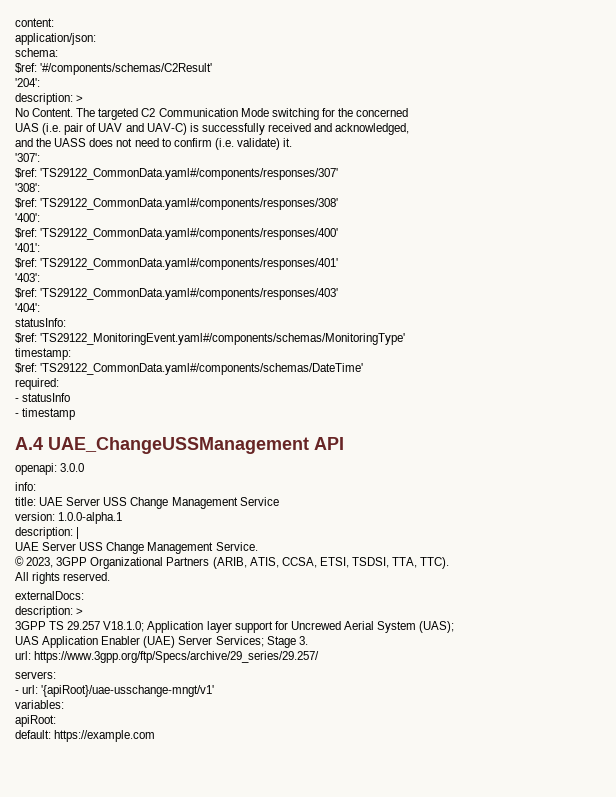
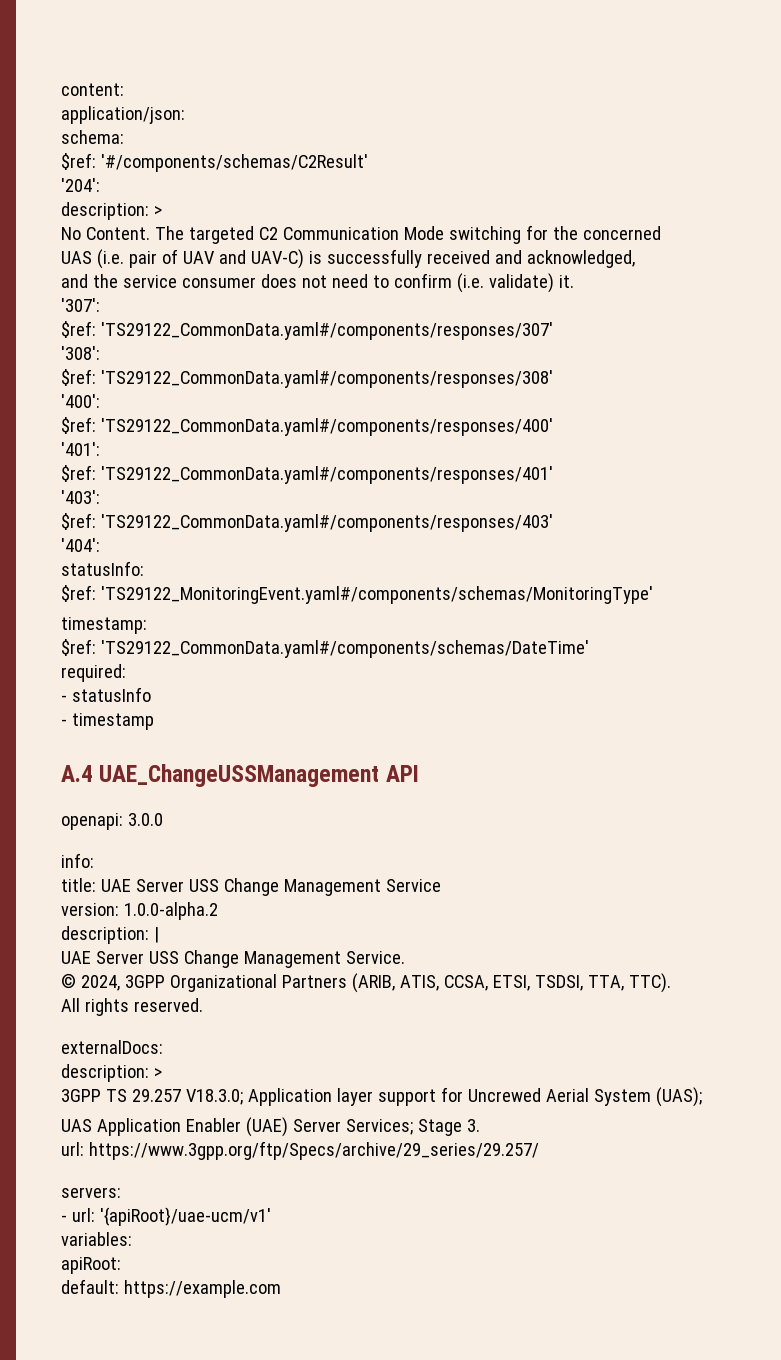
[54,138,87,147] UASS -> [122,275,256,288] service consumer
[58,512,123,524] 1.0.0-alpha.1 -> [123,902,218,920] 1.0.0-alpha.2
[26,557,54,568] 2023, -> [80,975,120,991] 2024,
[103,621,145,632] V18.1.0; -> [185,1089,243,1105] V18.3.0;
[41,685,215,697] '{apiRoot}/uae-usschange-mngt/v1' -> [99,1207,271,1226] '{apiRoot}/uae-ucm/v1'

